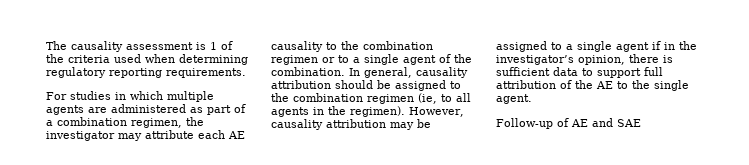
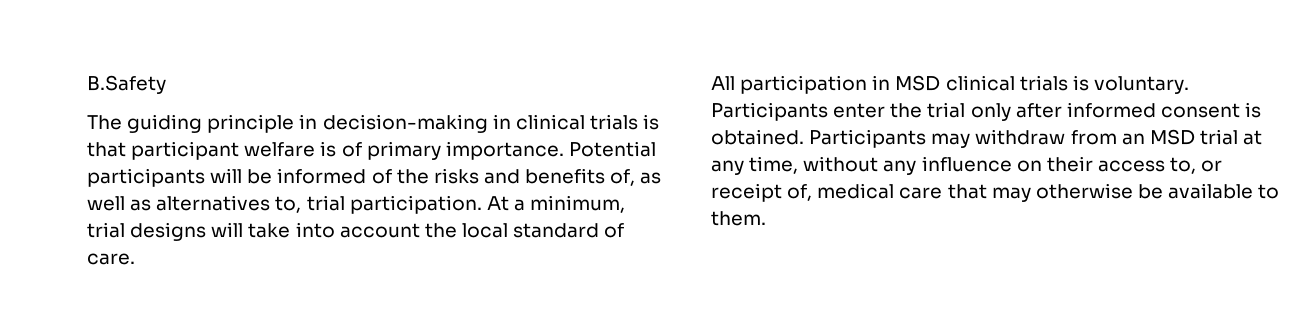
[46,41,233,52] [46,54,248,65] [46,67,246,78] [46,91,214,102] [46,104,246,115] [46,117,204,128] [46,130,245,141] [271,41,433,52] [271,54,472,65] [271,67,468,78] [271,80,461,91] [271,93,471,104] [271,106,464,117] [271,119,431,130] [496,41,697,52] [496,54,673,65] [496,67,663,78] [496,80,689,91] [496,94,532,104] [496,118,641,129] The causality assessment is 1 of the criteria used when determining regulatory reporting requirements. // For studies in which multiple agents are administered as part of a combination regimen, the investigator may attribute each AE causality to the combination regimen or to a single agent of the combination. In general, causality attribution should be assigned to the combination regimen (ie, to all agents in the regimen). However, causality attribution may be assigned to a single agent if in the investigator’s opinion, there is sufficient data to support full attribution of the AE to the single agent. // Follow-up of AE and SAE -> [87,75,166,94] [87,114,660,133] [87,141,656,160] [87,168,662,187] [87,195,626,214] [87,222,625,241] [87,253,135,265] [711,75,1189,94] [711,102,1262,121] [711,129,1263,148] [711,156,1223,175] [711,183,1280,202] [711,211,766,226] B.Safety // The guiding principle in decision-making in clinical trials is that participant welfare is of primary importance. Potential participants will be informed of the risks and benefits of, as well as alternatives to, trial participation. At a minimum, trial designs will take into account the local standard of care. // All participation in MSD clinical trials is voluntary. Participants enter the trial only after informed consent is obtained. Participants may withdraw from an MSD trial at any time, without any influence on their access to, or receipt of, medical care that may otherwise be available to them.

